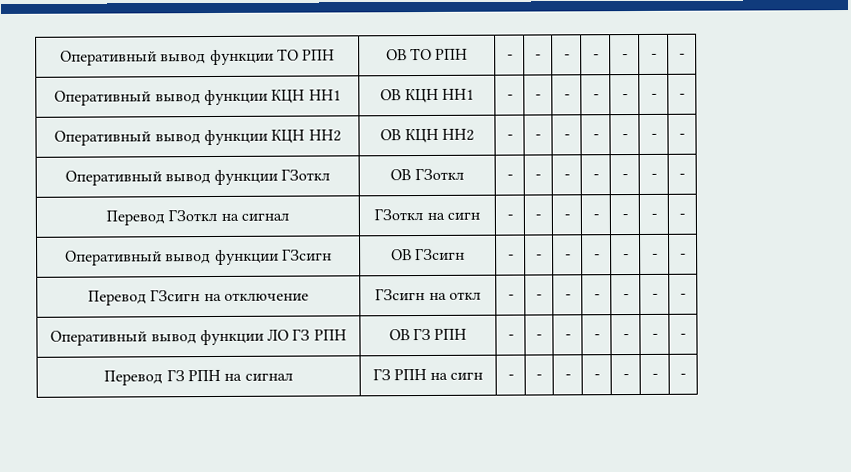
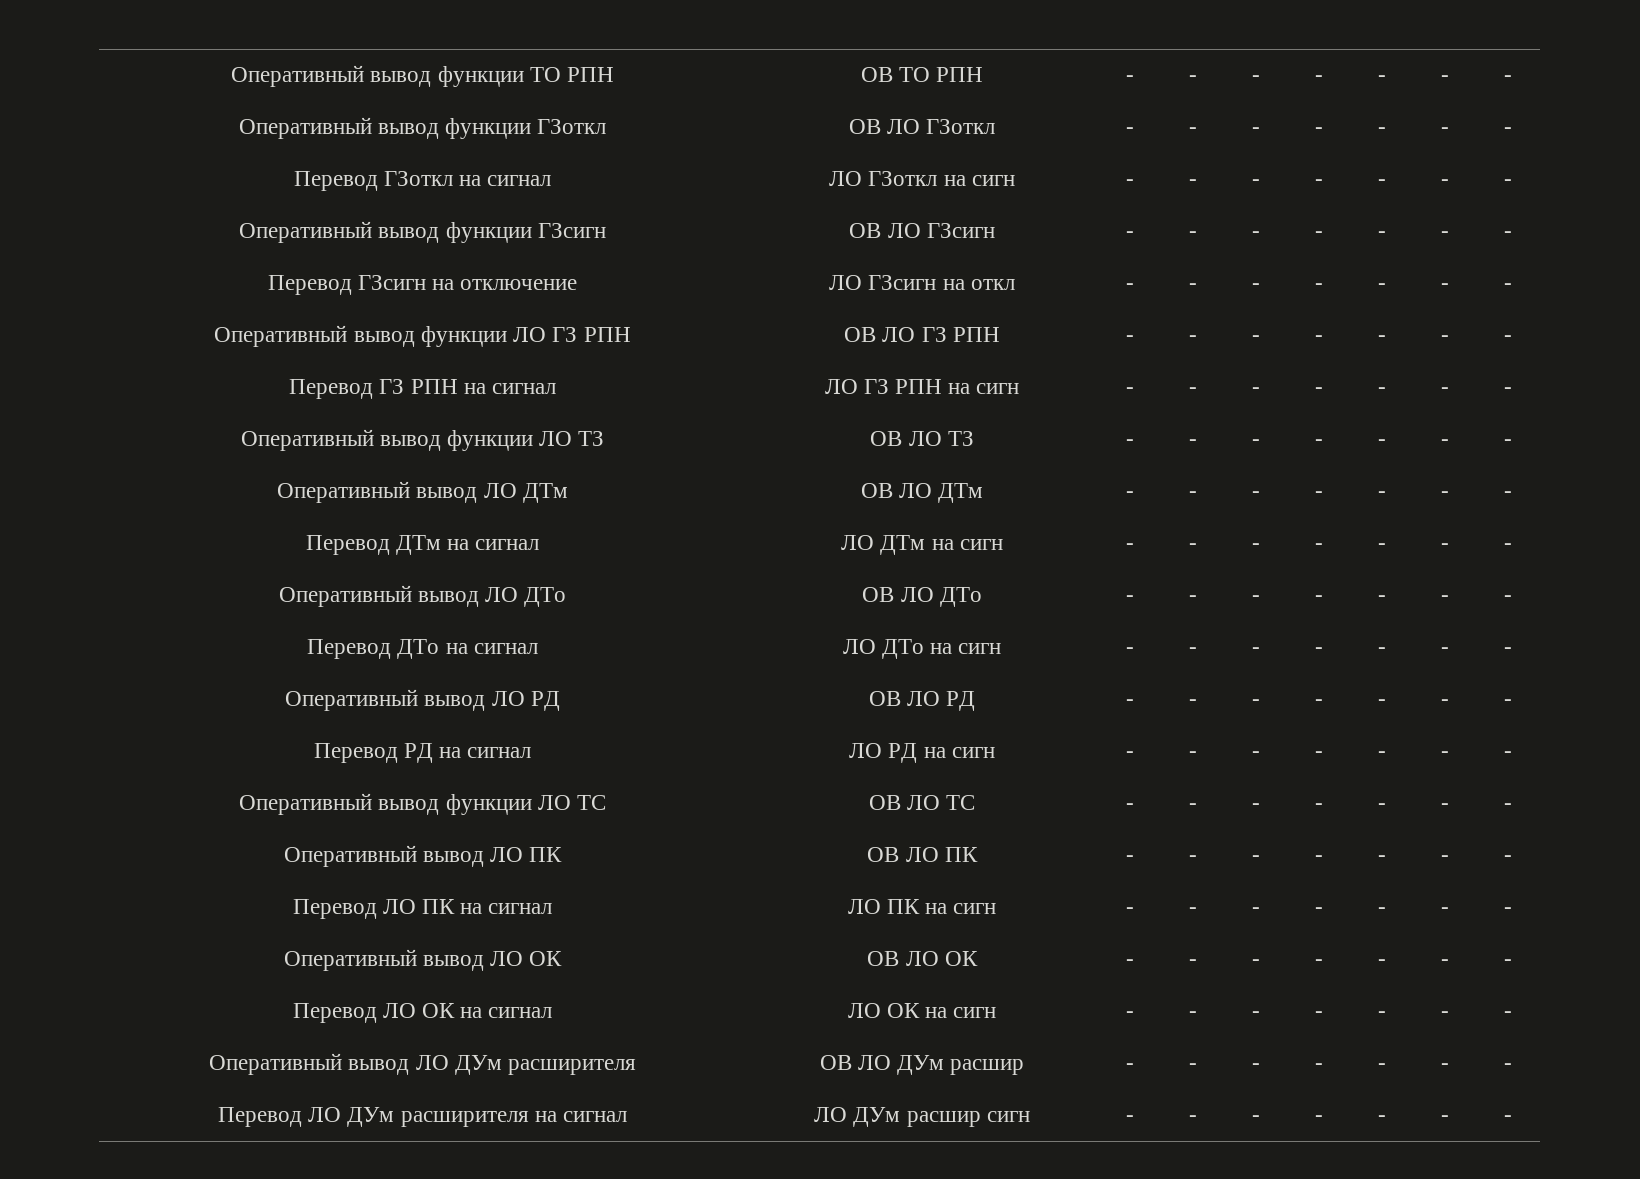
[54,89,341,106] [380,88,474,104] [506,94,513,100] [535,94,541,100] [563,94,570,100] [592,94,599,100] [621,94,628,100] [650,93,657,99] [679,93,685,99] [54,129,341,146] [380,128,474,144] [506,134,513,140] [535,134,541,140] [563,134,570,140] [592,134,599,140] [621,134,628,140] [650,133,657,139] [679,133,685,139] // Оперативный вывод функции КЦН НН1 | ОВ КЦН НН1 | - | - | - | - | - | - | - // Оперативный вывод функции КЦН НН2 | ОВ КЦН НН2 | - | - | - | - | - | - | - -> (1512, 78) none
(412, 175) none -> [887,119,920,134] ЛО
(289, 216) none -> [829,171,863,186] ЛО
(412, 255) none -> [887,223,921,238] ЛО
(309, 296) none -> [829,275,863,290] ЛО
(410, 335) none -> [882,327,916,342] ЛО
(293, 376) none -> [824,379,858,394] ЛО
(686, 376) none -> [240,429,605,451] [870,431,974,446] [1126,439,1134,446] [1189,439,1197,446] [1252,439,1260,446] [1315,439,1323,446] [1378,439,1386,446] [1441,439,1449,446] [1504,439,1512,446] [277,481,568,503] [860,483,984,503] [1126,491,1134,498] [1189,491,1197,498] [1252,491,1260,498] [1315,491,1323,498] [1378,491,1386,498] [1441,491,1449,498] [1504,491,1512,498] [305,535,540,555] [841,535,1003,555] [1126,543,1134,550] [1189,543,1197,550] [1252,543,1260,550] [1315,543,1323,550] [1378,543,1386,550] [1441,543,1449,550] [1504,543,1512,550] [278,585,567,607] [862,587,982,607] [1126,595,1134,602] [1189,595,1197,602] [1252,595,1260,602] [1315,595,1323,602] [1378,595,1386,602] [1441,595,1449,602] [1504,595,1512,602] [307,639,538,659] [842,639,1002,659] [1126,647,1134,654] [1189,647,1197,654] [1252,647,1260,654] [1315,647,1323,654] [1378,647,1386,654] [1441,647,1449,654] [1504,647,1512,654] [285,689,560,711] [868,691,976,711] [1126,699,1134,706] [1189,699,1197,706] [1252,699,1260,706] [1315,699,1323,706] [1378,699,1386,706] [1441,699,1449,706] [1504,699,1512,706] [313,743,532,763] [849,743,995,763] [1126,751,1134,758] [1189,751,1197,758] [1252,751,1260,758] [1315,751,1323,758] [1378,751,1386,758] [1441,751,1449,758] [1504,751,1512,758] [239,793,606,815] [868,795,976,810] [1126,803,1134,810] [1189,803,1197,810] [1252,803,1260,810] [1315,803,1323,810] [1378,803,1386,810] [1441,803,1449,810] [1504,803,1512,810] [283,845,563,867] [867,847,978,862] [1126,855,1134,862] [1189,855,1197,862] [1252,855,1260,862] [1315,855,1323,862] [1378,855,1386,862] [1441,855,1449,862] [1504,855,1512,862] [292,899,553,919] [847,899,997,914] [1126,907,1134,914] [1189,907,1197,914] [1252,907,1260,914] [1315,907,1323,914] [1378,907,1386,914] [1441,907,1449,914] [1504,907,1512,914] [283,949,563,971] [867,951,978,966] [1126,959,1134,966] [1189,959,1197,966] [1252,959,1260,966] [1315,959,1323,966] [1378,959,1386,966] [1441,959,1449,966] [1504,959,1512,966] [292,1003,553,1023] [847,1003,997,1018] [1126,1011,1134,1018] [1189,1011,1197,1018] [1252,1011,1260,1018] [1315,1011,1323,1018] [1378,1011,1386,1018] [1441,1011,1449,1018] [1504,1011,1512,1018] [209,1053,636,1075] [819,1055,1025,1075] [1126,1063,1134,1070] [1189,1063,1197,1070] [1252,1063,1260,1070] [1315,1063,1323,1070] [1378,1063,1386,1070] [1441,1063,1449,1070] [1504,1063,1512,1070] [217,1107,628,1127] [814,1107,1030,1127] [1126,1115,1134,1122] [1189,1115,1197,1122] [1252,1115,1260,1122] [1315,1115,1323,1122] [1378,1115,1386,1122] [1441,1115,1449,1122] [1504,1115,1512,1122] // Оперативный вывод функции ЛО ТЗ | ОВ ЛО ТЗ | - | - | - | - | - | - | - // Оперативный вывод ЛО ДТм | ОВ ЛО ДТм | - | - | - | - | - | - | - // Перевод ДТм на сигнал | ЛО ДТм на сигн | - | - | - | - | - | - | - // Оперативный вывод ЛО ДТо | ОВ ЛО ДТо | - | - | - | - | - | - | - // Перевод ДТо на сигнал | ЛО ДТо на сигн | - | - | - | - | - | - | - // Оперативный вывод ЛО РД | ОВ ЛО РД | - | - | - | - | - | - | - // Перевод РД на сигнал | ЛО РД на сигн | - | - | - | - | - | - | - // Оперативный вывод функции ЛО ТС | ОВ ЛО ТС | - | - | - | - | - | - | - // Оперативный вывод ЛО ПК | ОВ ЛО ПК | - | - | - | - | - | - | - // Перевод ЛО ПК на сигнал | ЛО ПК на сигн | - | - | - | - | - | - | - // Оперативный вывод ЛО ОК | ОВ ЛО ОК | - | - | - | - | - | - | - // Перевод ЛО ОК на сигнал | ЛО ОК на сигн | - | - | - | - | - | - | - // Оперативный вывод ЛО ДУм расширителя | ОВ ЛО ДУм расшир | - | - | - | - | - | - | - // Перевод ЛО ДУм расширителя на сигнал | ЛО ДУм расшир сигн | - | - | - | - | - | - | -

